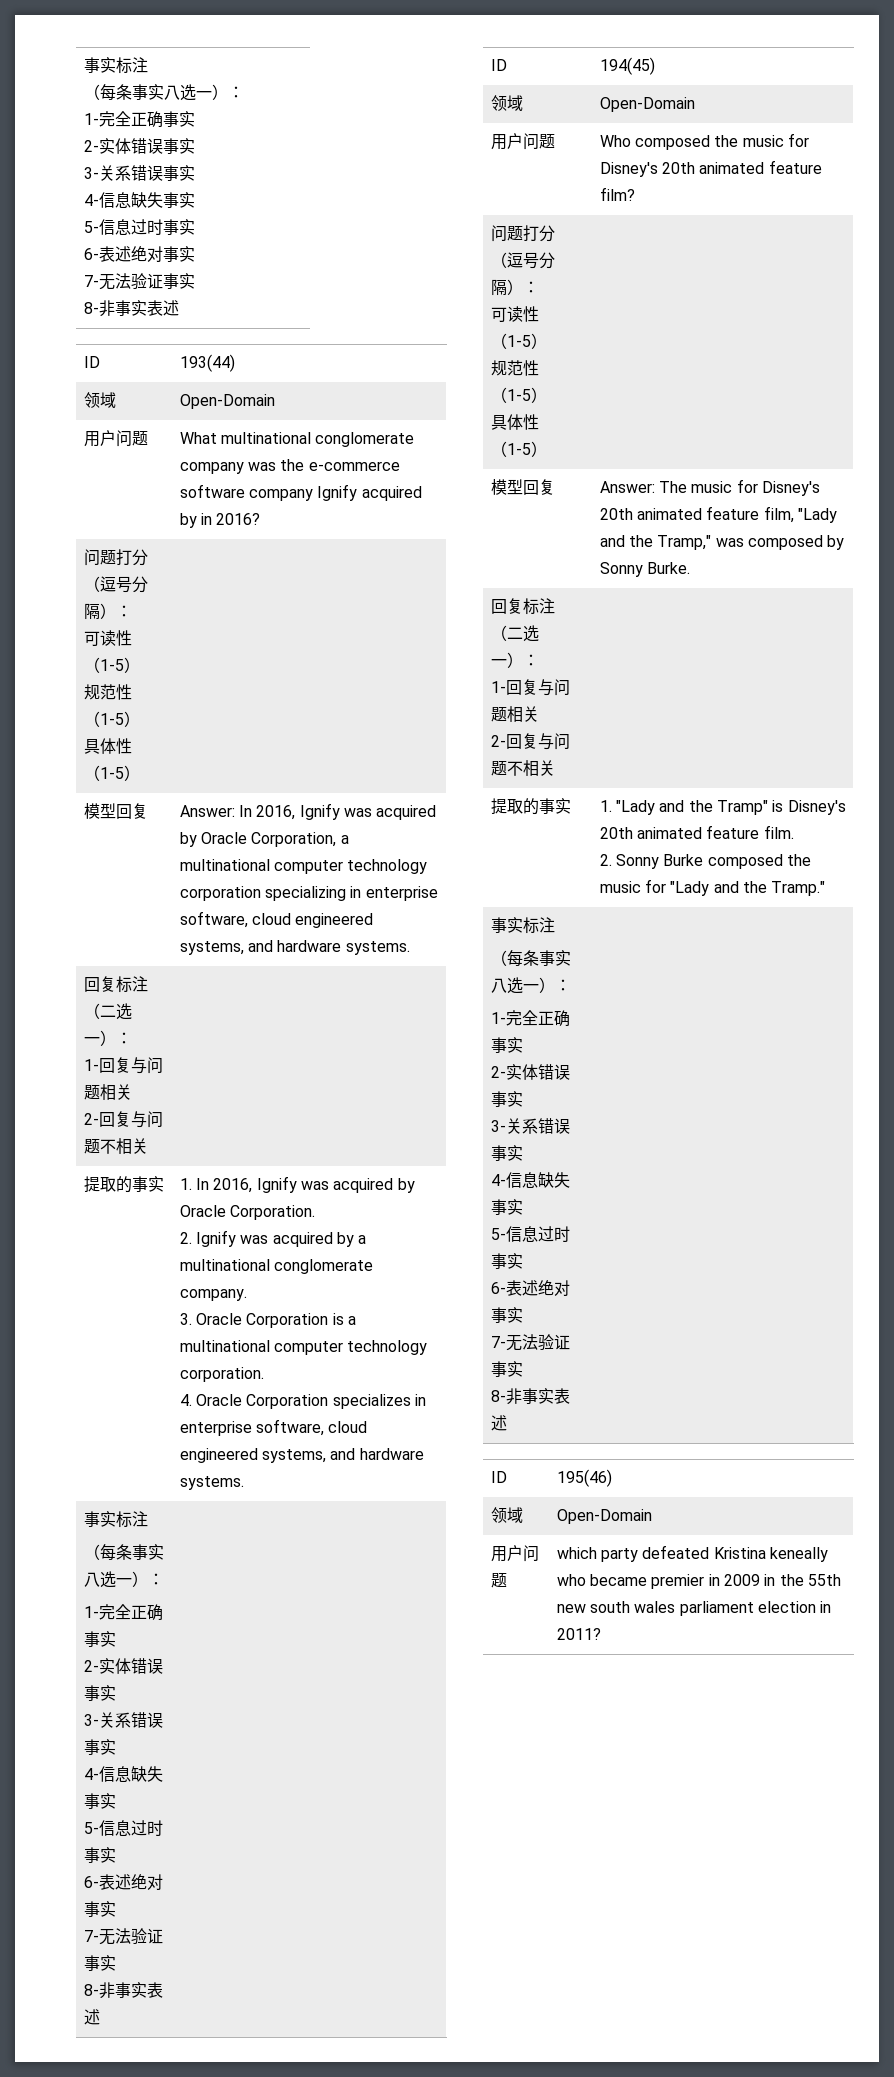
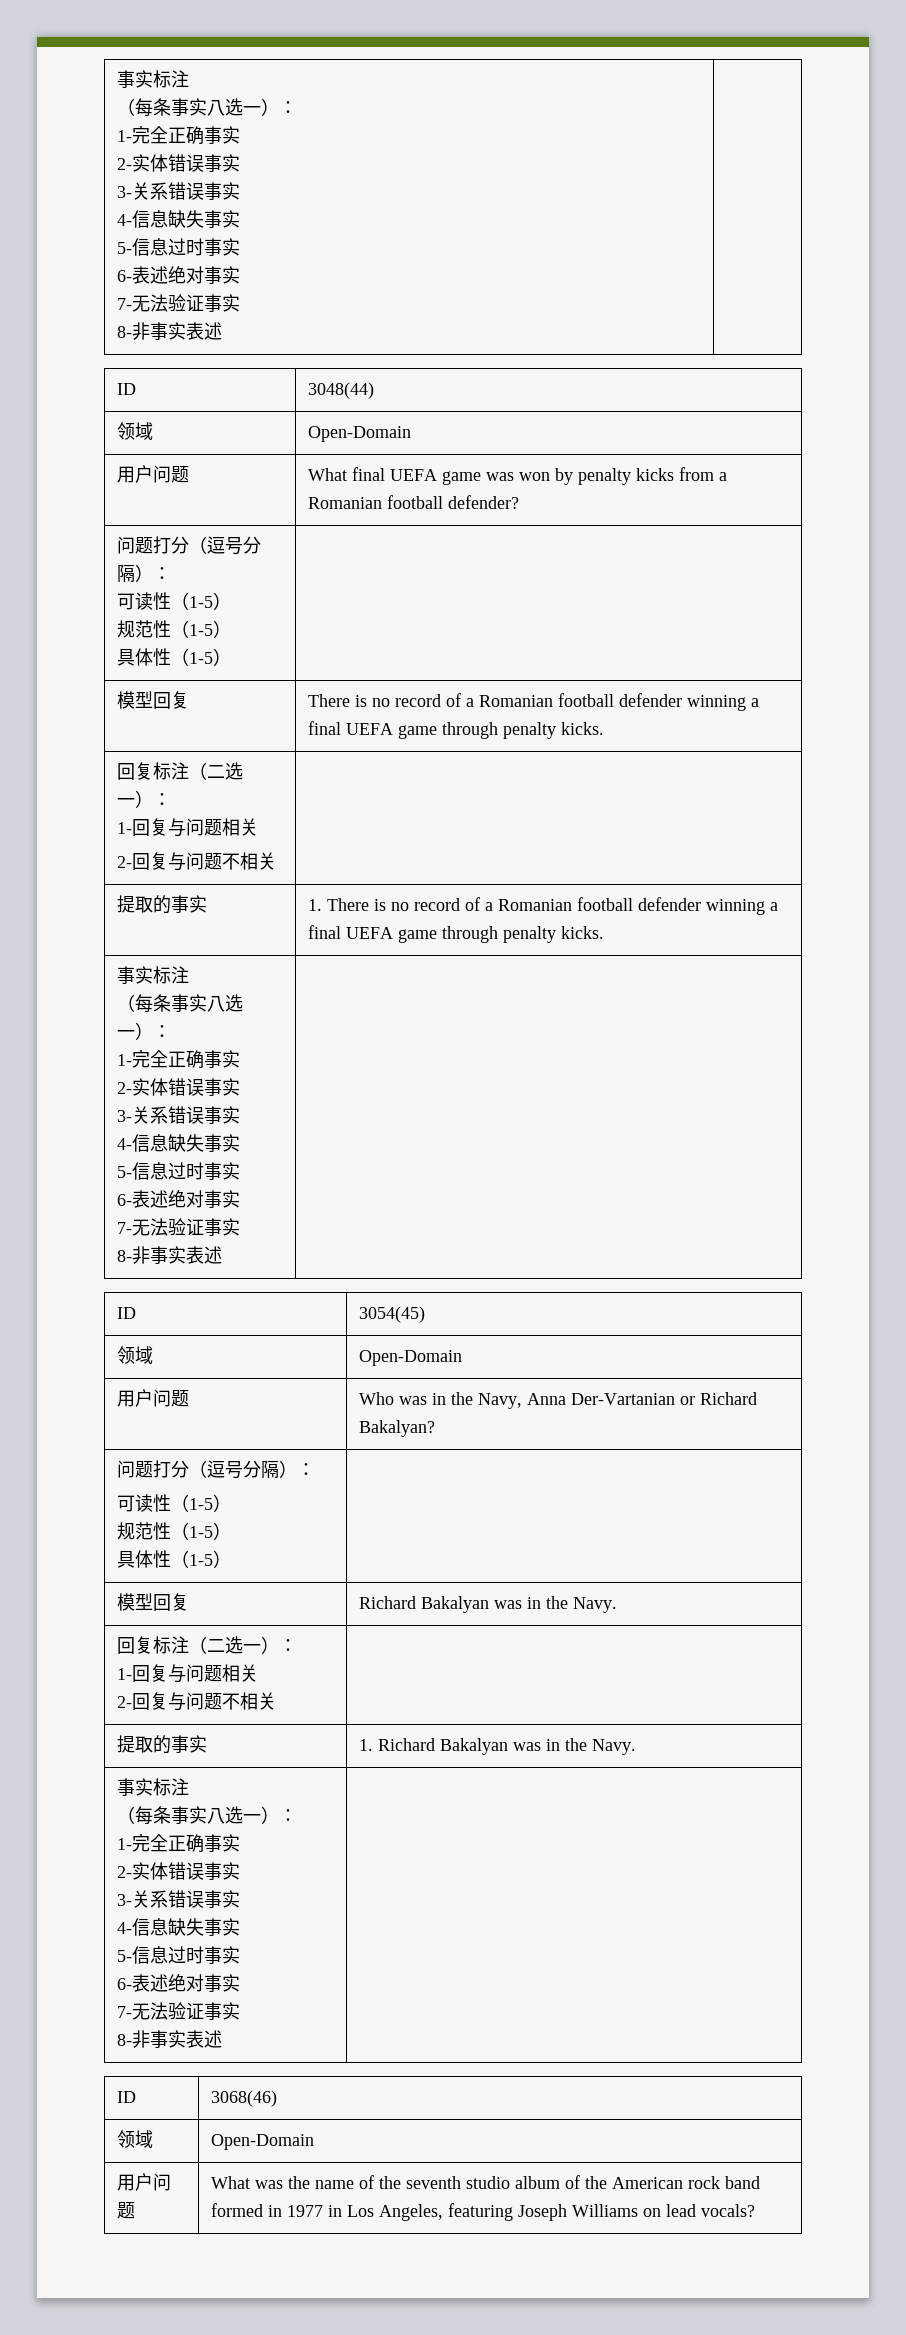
[179,354,235,372] [83,392,116,408] [179,394,275,409] [83,430,148,447] [179,432,415,447] [179,459,400,474] [179,484,422,501] [179,513,261,528] 193(44) // 领域 | Open-Domain // 用户问题 | What multinational conglomerate company was the e-commerce software company Ignify acquired by in 2016? -> [308,382,375,399] [117,422,154,440] [308,426,412,442] [117,465,190,483] [308,467,728,485] [308,495,520,509] 3048(44) // 领域 | Open-Domain // 用户问题 | What final UEFA game was won by penalty kicks from a Romanian football defender?
[179,803,437,820] [179,832,349,847] [179,859,428,874] [179,886,438,901] [179,911,374,928] [179,940,410,955] Answer: In 2016, Ignify was acquired by Oracle Corporation, a multinational computer technology corporation specializing in enterprise software, cloud engineered systems, and hardware systems. -> [308,693,760,711] [308,721,605,739] There is no record of a Romanian football defender winning a final UEFA game through penalty kicks.
[195,1176,415,1193] [179,1205,315,1220] [179,1230,367,1247] [179,1259,373,1274] [179,1289,247,1301] [179,1313,356,1328] [179,1340,428,1355] [179,1367,264,1382] [179,1394,426,1409] [179,1419,368,1436] [179,1448,424,1463] [179,1476,244,1490] In 2016, Ignify was acquired by Oracle Corporation. // 2. Ignify was acquired by a multinational conglomerate company. // 3. Oracle Corporation is a multinational computer technology corporation. // 4. Oracle Corporation specializes in enterprise software, cloud engineered systems, and hardware systems. -> [327,897,779,915] [308,925,605,943] There is no record of a Romanian football defender winning a final UEFA game through penalty kicks.
[599,57,655,75] 194(45) -> [359,1306,426,1323] 3054(45)
[634,133,809,150] [599,160,822,177] [599,187,635,201] composed the music for Disney's 20th animated feature film? -> [399,1392,758,1409] [359,1420,436,1437] was in the Navy, Anna Der-Vartanian or Richard Bakalyan?
[599,479,820,496] [599,506,837,523] [599,535,845,550] [599,562,690,577] Answer: The music for Disney's 20th animated feature film, "Lady and the Tramp," was composed by Sonny Burke. -> [359,1596,618,1613] Richard Bakalyan was in the Navy.
[615,800,846,815] [599,825,794,839] [599,854,811,869] [599,879,826,896] "Lady and the Tramp" is Disney's 20th animated feature film. // 2. Sonny Burke composed the music for "Lady and the Tramp." -> [378,1738,637,1755] Richard Bakalyan was in the Navy.
[556,1469,612,1487] [490,1507,523,1523] [556,1509,652,1524] [490,1545,539,1562] [490,1573,507,1588] [556,1545,828,1562] [556,1574,841,1589] [556,1601,832,1616] [556,1628,601,1640] 195(46) // 领域 | Open-Domain // 用户问题 | which party defeated Kristina keneally who became premier in 2009 in the 55th new south wales parliament election in 2011? -> [211,2090,278,2107] [117,2130,154,2148] [211,2134,315,2150] [117,2173,172,2191] [117,2202,136,2219] [211,2175,761,2189] [211,2203,756,2221] 3068(46) // 领域 | Open-Domain // 用户问题 | What was the name of the seventh studio album of the American rock band formed in 1977 in Los Angeles, featuring Joseph Williams on lead vocals?

